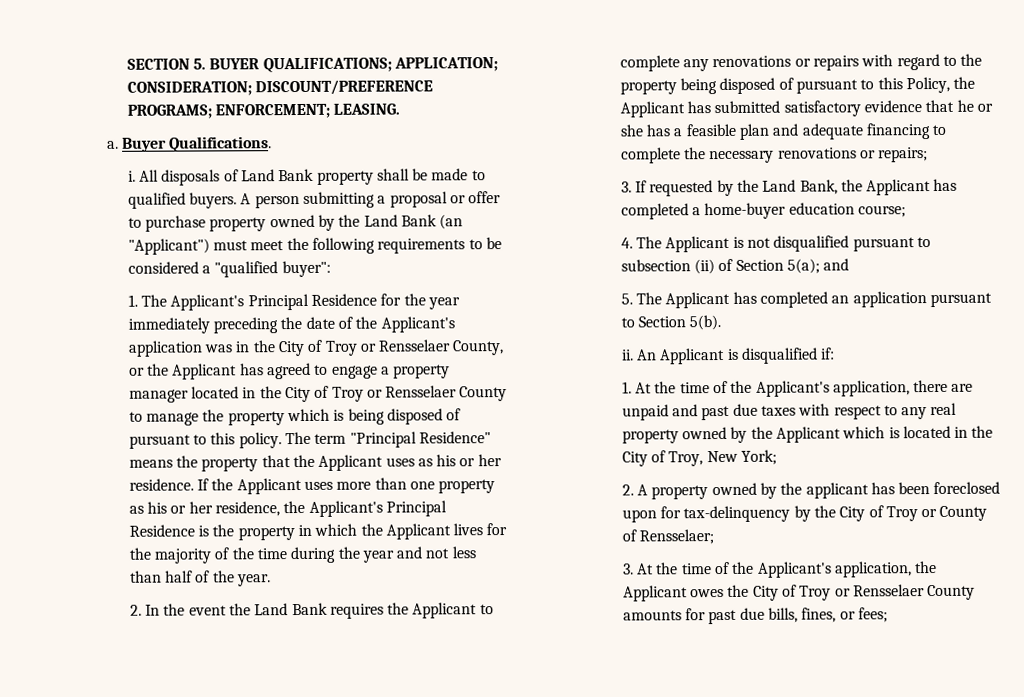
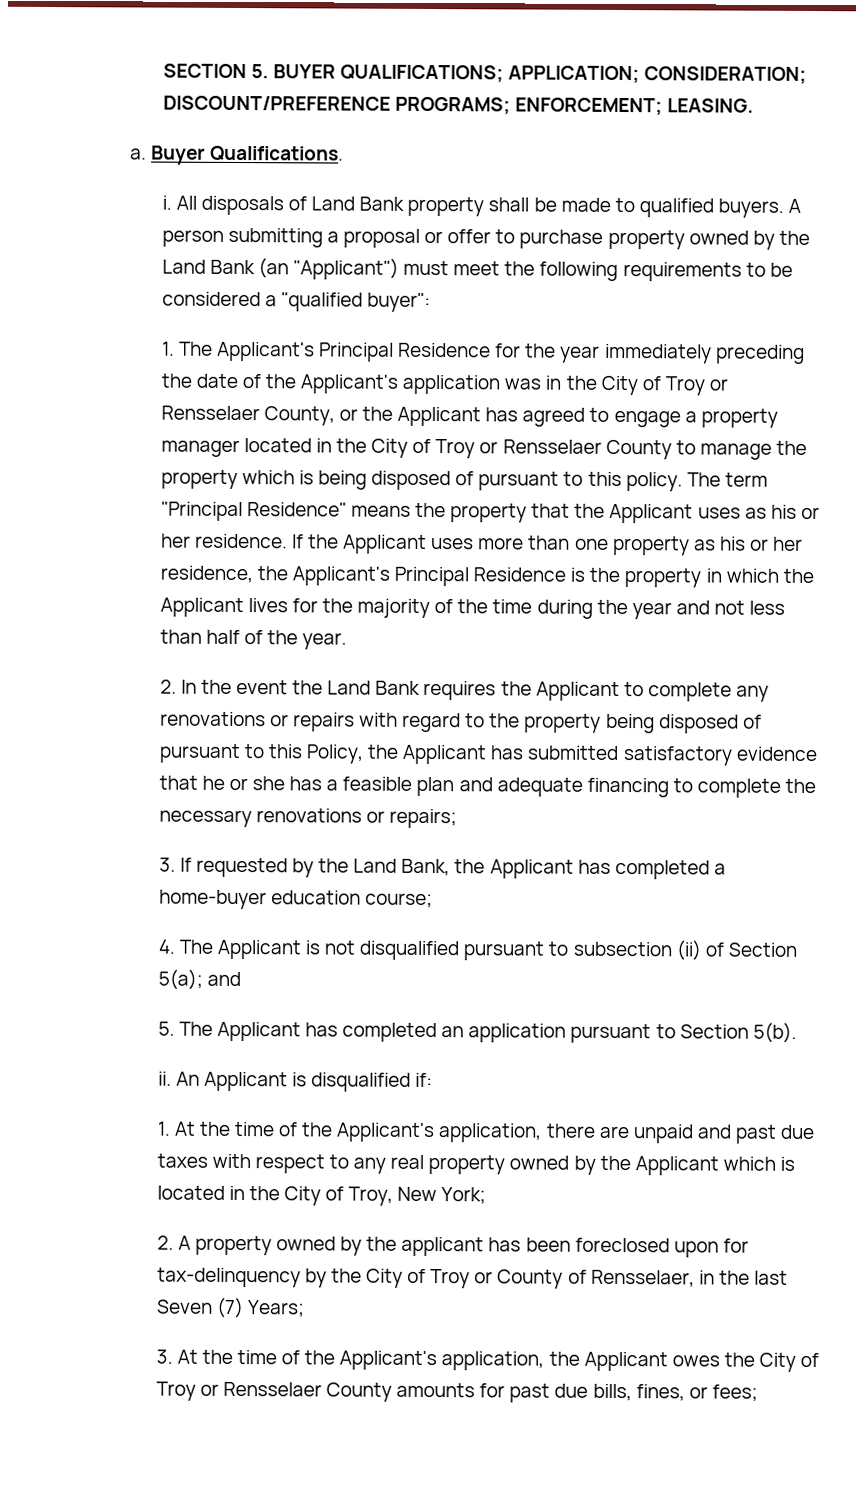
[638,529,714,545] Rensselaer; -> [590,1269,789,1288] [156,1297,305,1319] Rensselaer, in the last Seven (7) Years;

